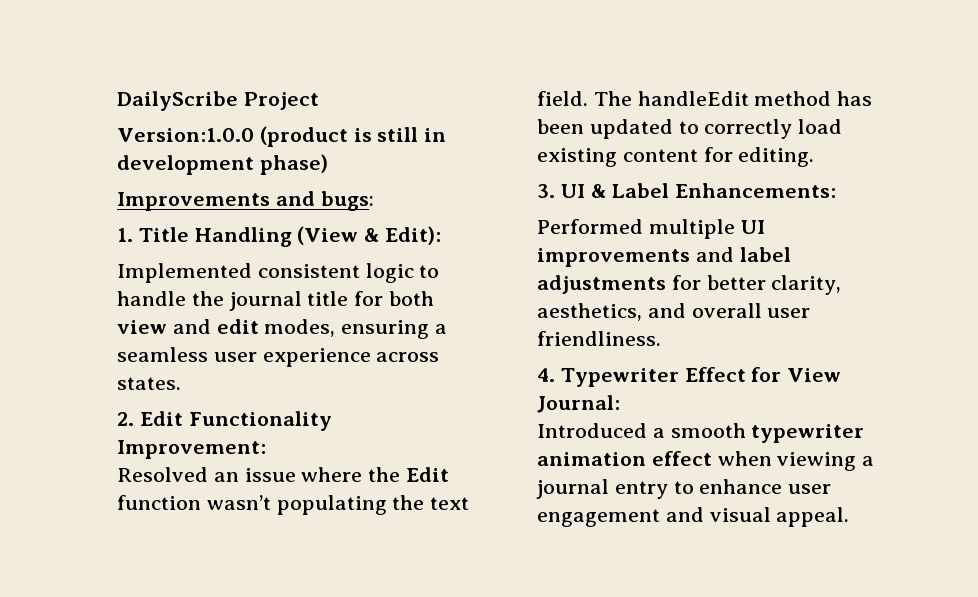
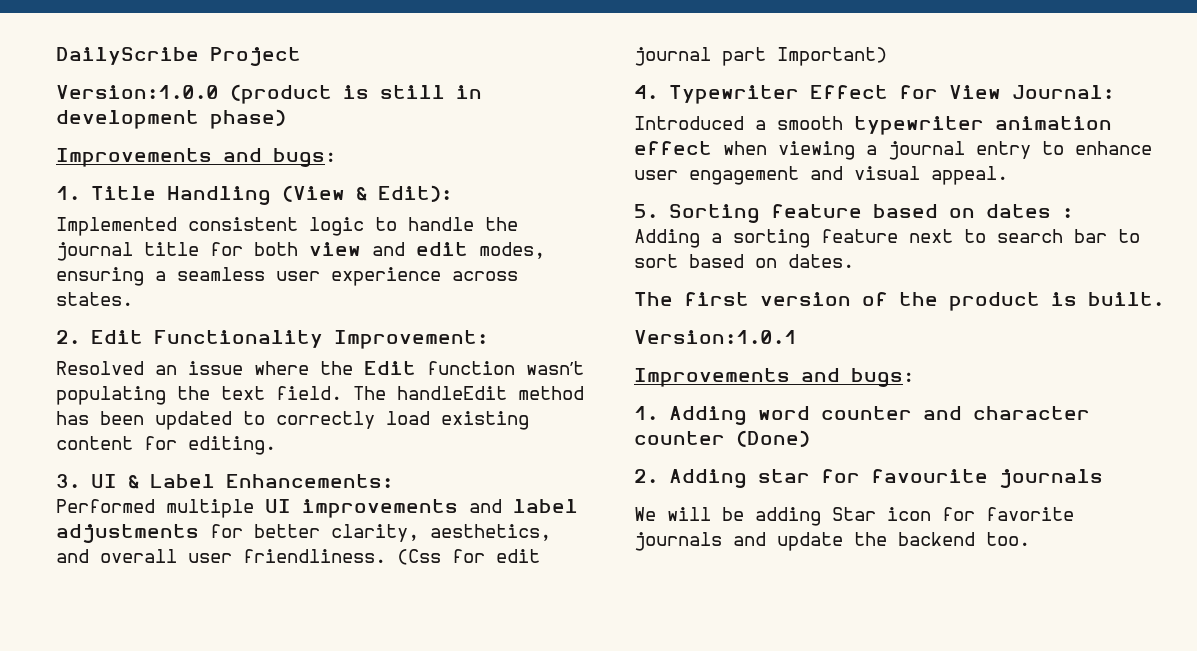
(661, 338) none -> [397,549,540,565] [634,47,887,66] (Css for edit journal part Important)
(850, 517) none -> [634,204,1073,223] [634,229,1140,248] [634,254,854,268] [634,292,1164,311] [634,330,797,344] [634,368,914,387] [634,406,1090,425] [634,430,810,447] [634,469,1103,488] [634,507,1074,526] [634,532,1030,551] // 5. Sorting feature based on dates : // Adding a sorting feature next to search bar to sort based on dates. // The first version of the product is built. // Version:1.0.1 // Improvements and bugs: // 1. Adding word counter and character counter (Done) // 2. Adding star for favourite journals // We will be adding Star icon for favorite journals and update the backend too.

